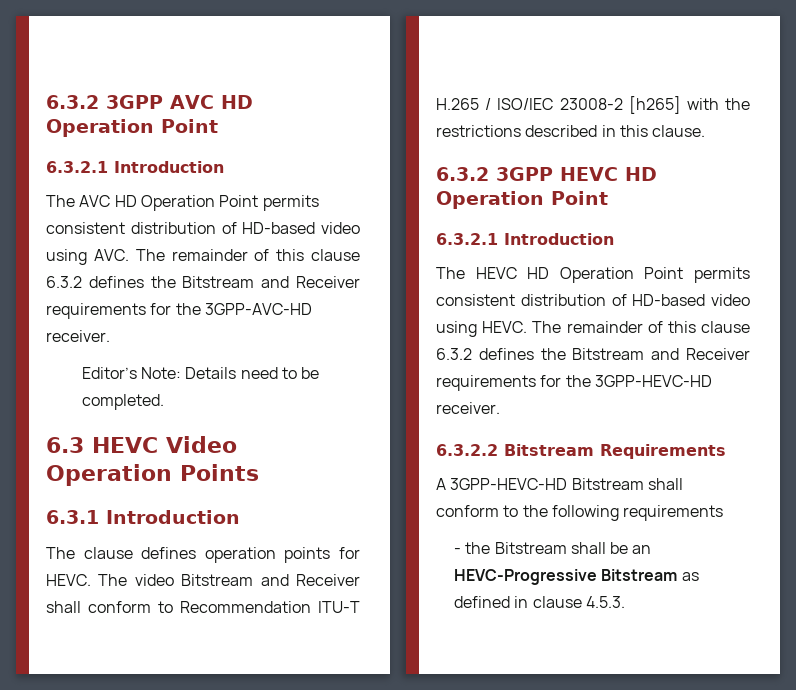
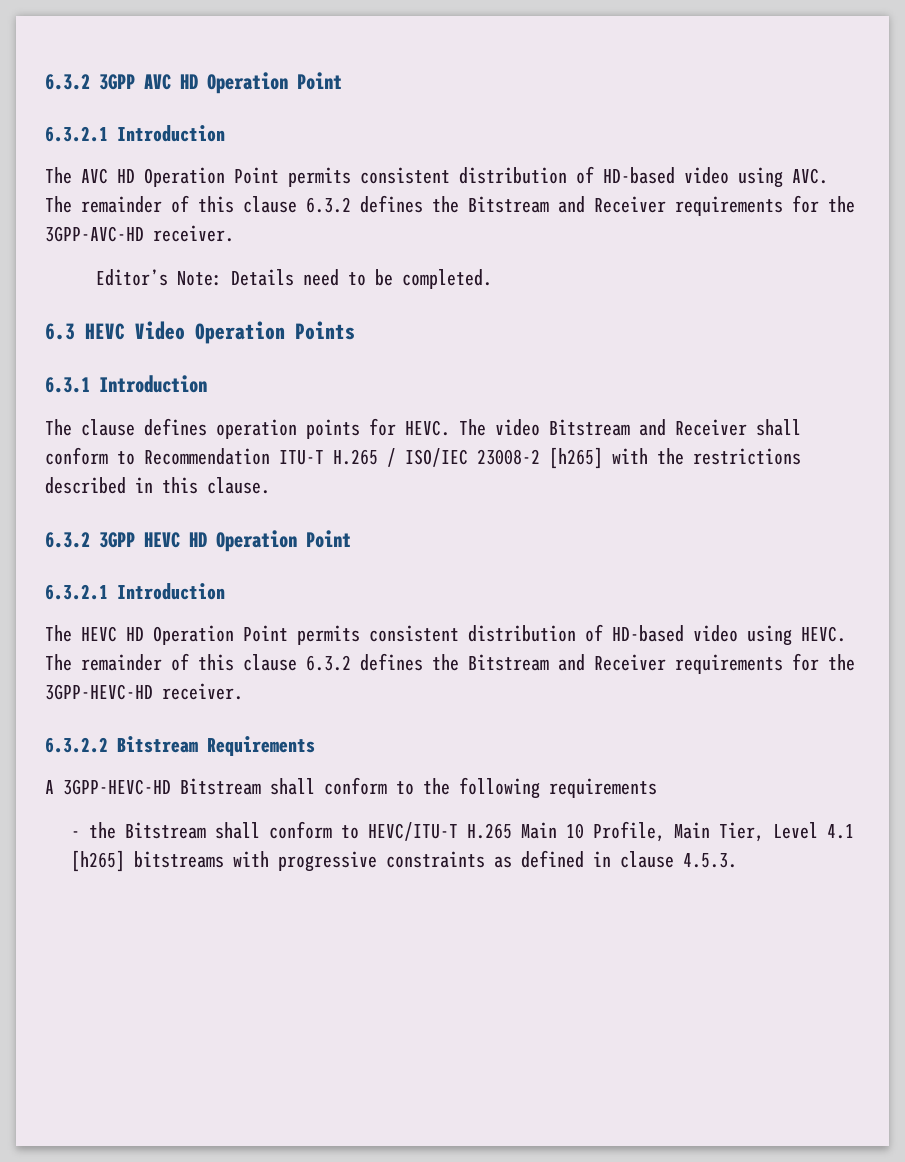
[610,542,652,554] [453,569,678,585] be an HEVC-Progressive Bitstream -> [268,821,854,842] [70,850,485,872] conform to HEVC/ITU-T H.265 Main 10 Profile, Main Tier, Level 4.1 [h265] bitstreams with progressive constraints

